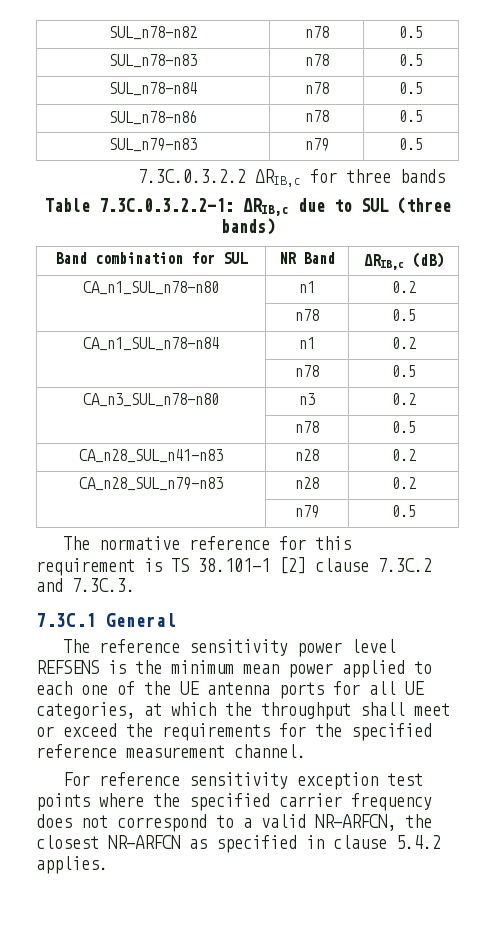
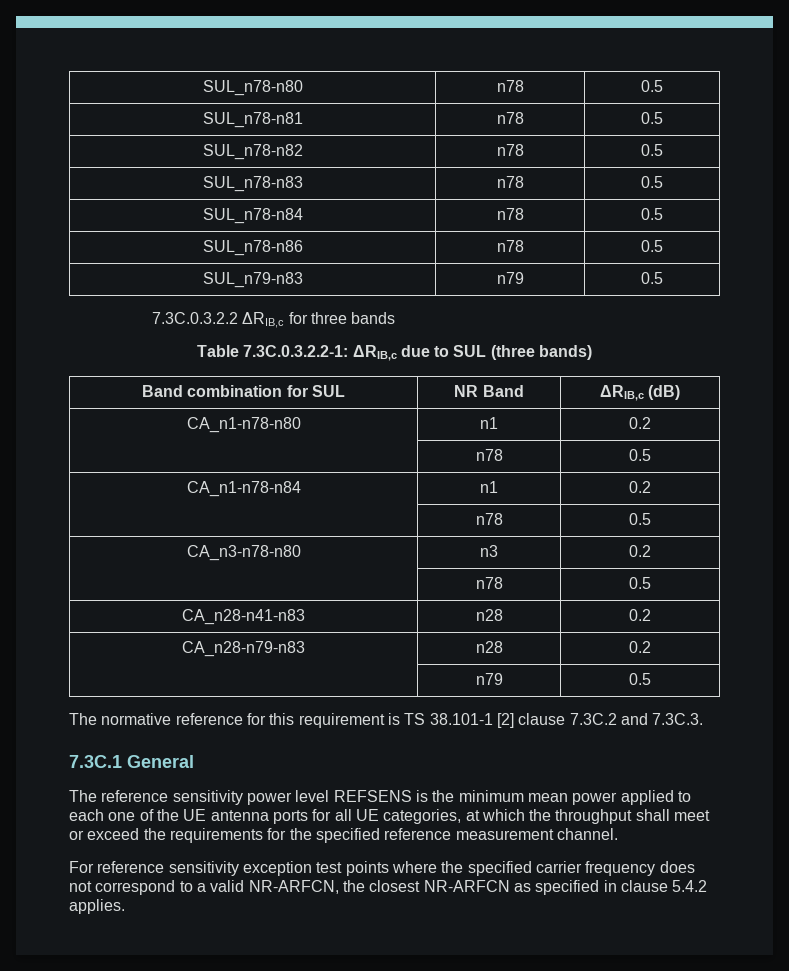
(109, 33) none -> [202,80,303,96] [496,80,524,92] [641,80,663,92] [202,112,303,128] [496,112,524,124] [641,112,663,124] SUL_n78-n80 | n78 | 0.5 // SUL_n78-n81 | n78 | 0.5 //
[83,281,219,295] [299,281,315,293] [391,281,416,293] [295,309,319,321] [391,309,416,321] [83,337,219,351] [299,337,315,349] [391,337,416,349] [295,365,319,377] [391,365,416,377] [83,393,219,407] CA_n1_SUL_n78-n80 | n1 | 0.2 // | n78 | 0.5 // CA_n1_SUL_n78-n84 | n1 | 0.2 // | n78 | 0.5 // CA_n3_SUL_n78-n80 -> [186,417,301,433] [480,417,498,429] [629,417,651,429] [475,449,503,461] [629,449,651,461] [186,481,301,497] [480,481,498,493] [629,481,651,493] [475,513,503,525] [629,513,651,525] [186,545,301,561] CA_n1-n78-n80 | n1 | 0.2 // | n78 | 0.5 // CA_n1-n78-n84 | n1 | 0.2 // | n78 | 0.5 // CA_n3-n78-n80
[79,449,223,463] [295,449,319,461] [391,449,416,461] [79,477,223,491] CA_n28_SUL_n41-n83 | n28 | 0.2 // CA_n28_SUL_n79-n83 -> [182,609,305,625] [475,609,503,621] [629,609,651,621] [182,641,305,657] CA_n28-n41-n83 | n28 | 0.2 // CA_n28-n79-n83

